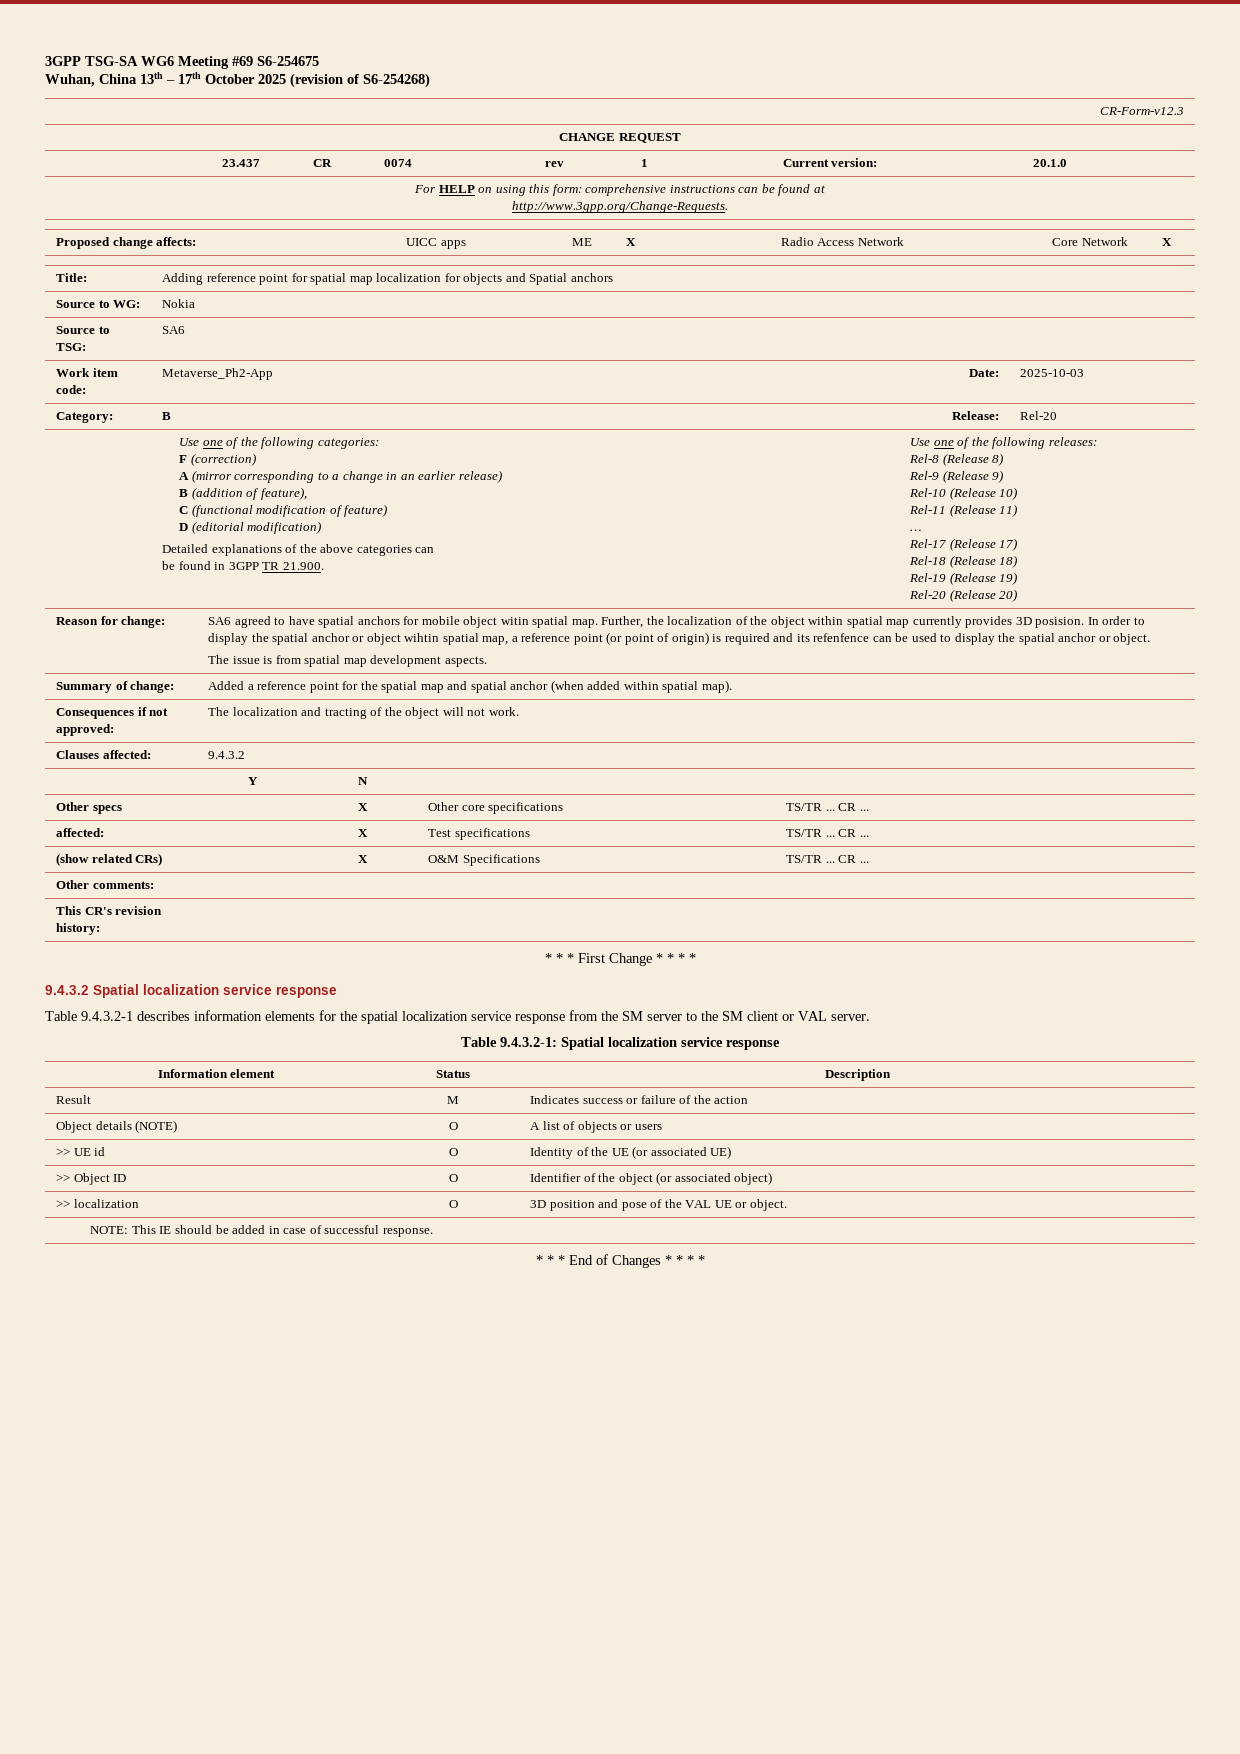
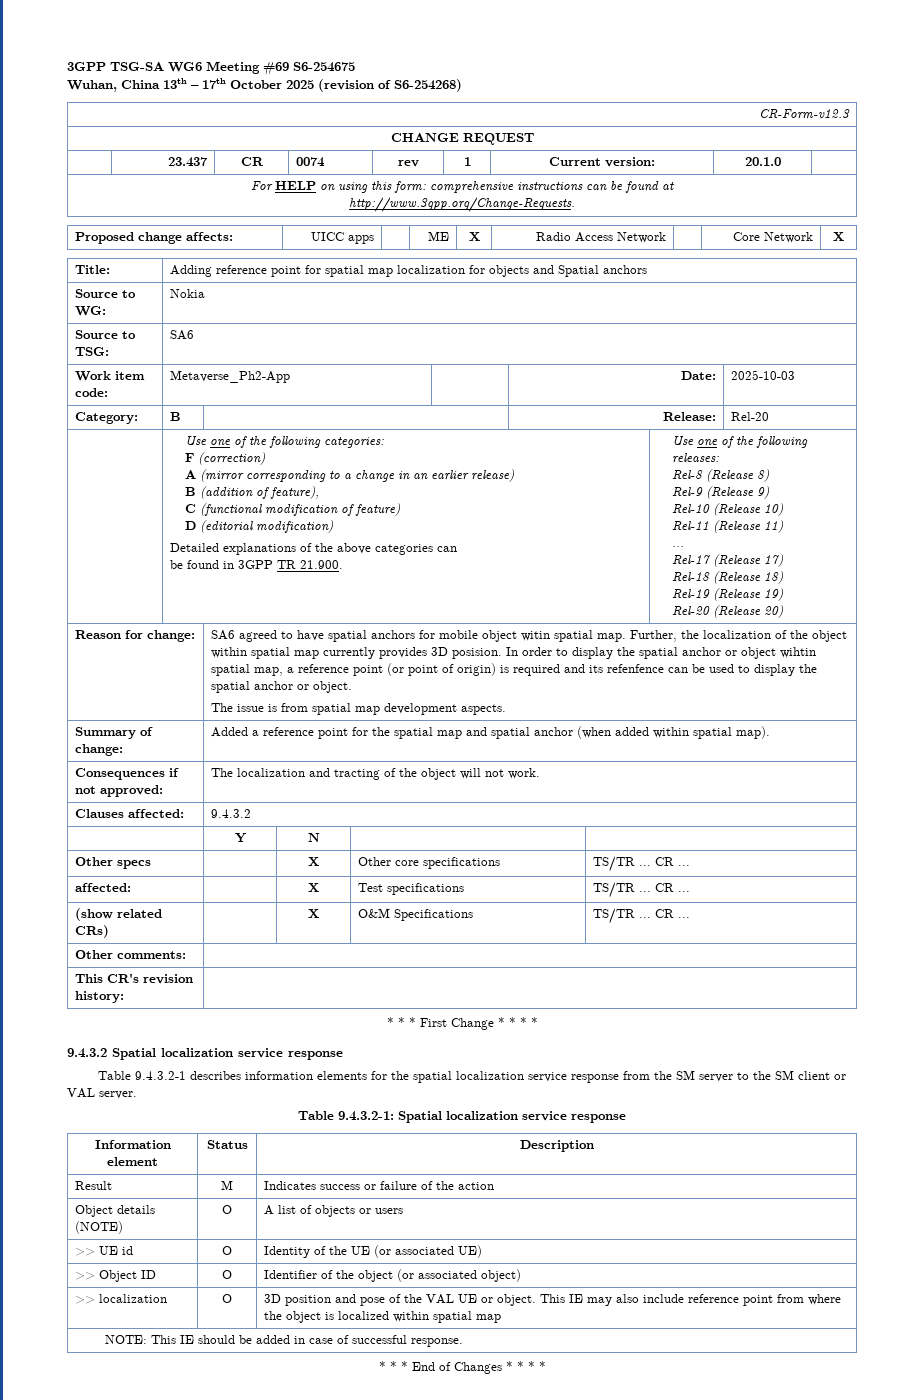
(787, 1205) none -> [540,1294,842,1306] [264,1311,502,1323] This IE may also include reference point from where the object is localized within spatial map

